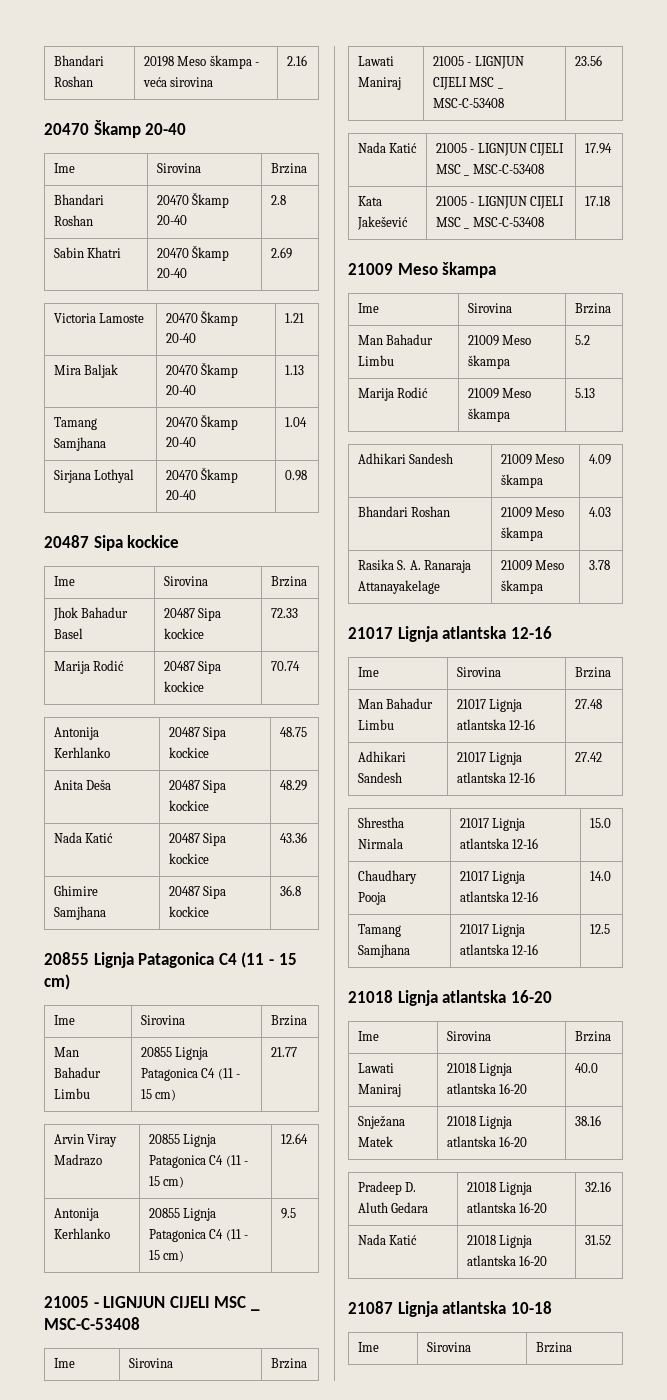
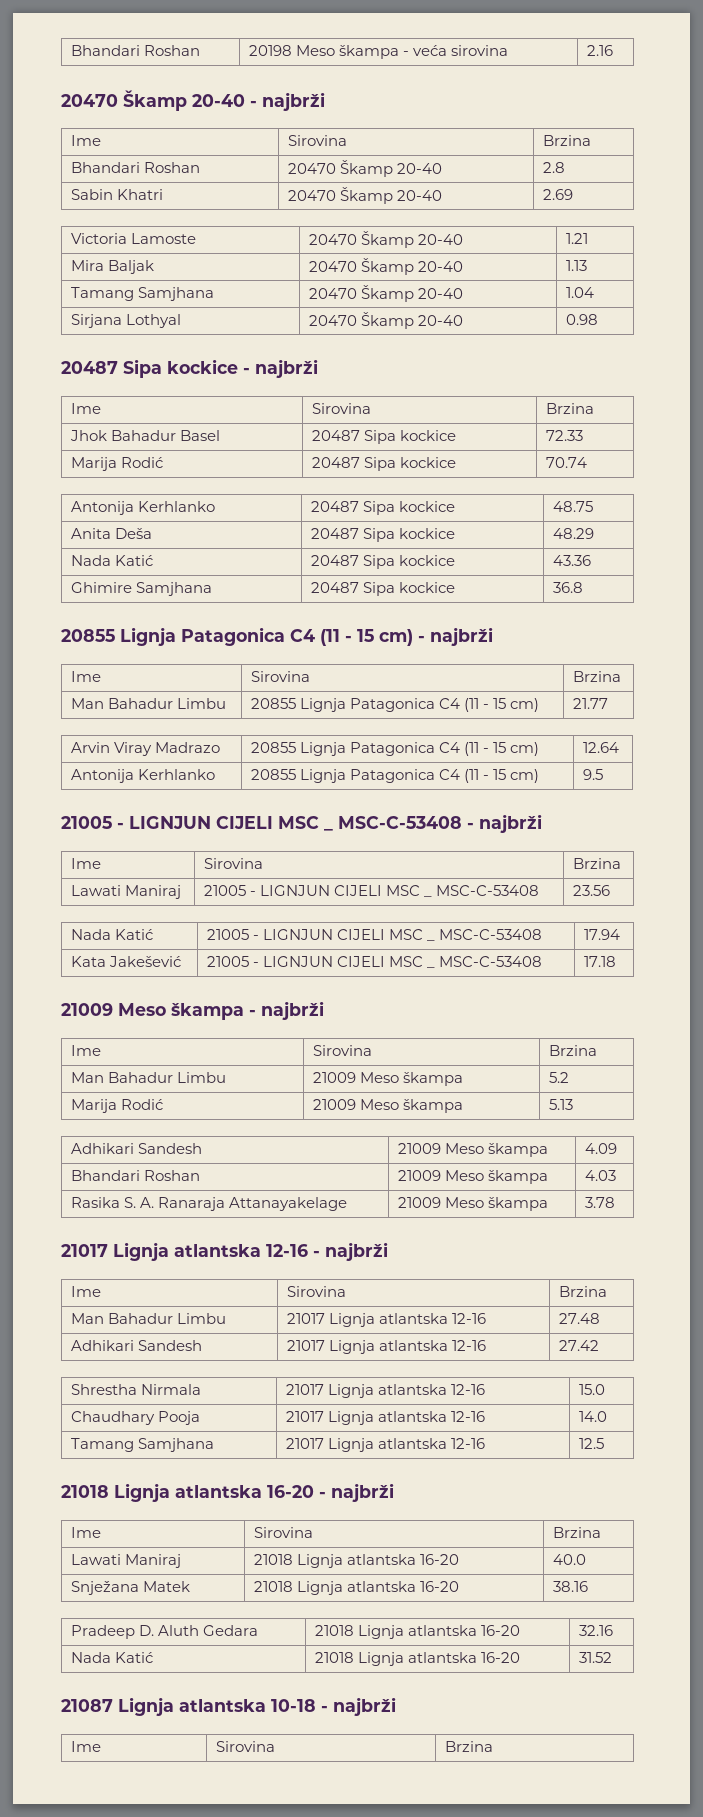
(187, 129) none -> [250,92,325,111] - najbrži
(180, 541) none -> [243,359,318,378] - najbrži
(70, 982) none -> [418,627,493,646] - najbrži
(140, 1323) none -> [467,814,542,833] - najbrži
(497, 270) none -> [249,1001,324,1020] - najbrži
(552, 632) none -> [313,1242,388,1261] - najbrži
(552, 996) none -> [319,1483,394,1502] - najbrži
(552, 1307) none -> [321,1697,396,1716] - najbrži

